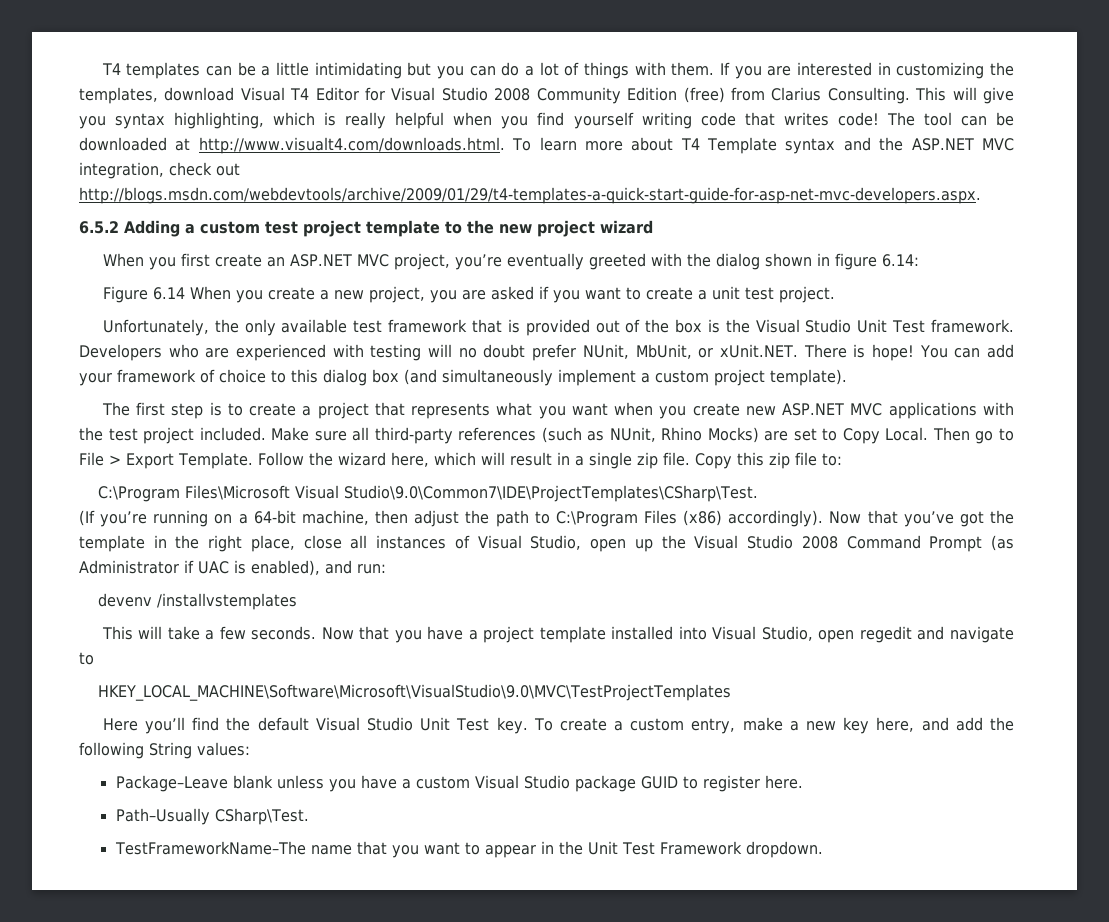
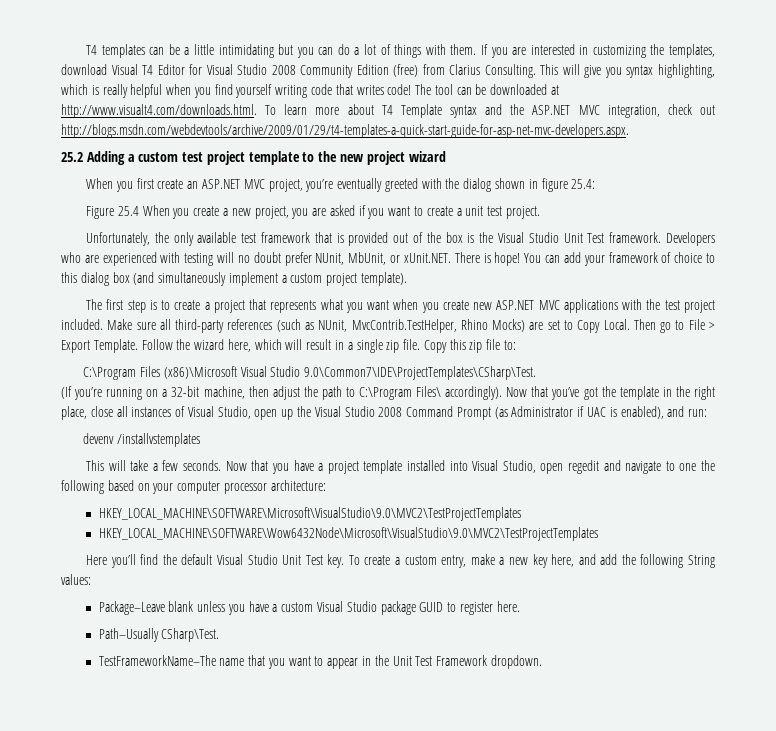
[79,221,119,234] 6.5.2 -> [61,152,83,162] 25.2
[881,254,919,267] 6.14: -> [571,179,596,189] 25.4:
[152,287,185,300] 6.14 -> [117,206,139,216] 25.4
(656, 434) none -> [351,319,457,333] MvcContrib.TestHelper,
[185,485,759,502] Files\Microsoft Visual Studio\9.0\Common7\IDE\ProjectTemplates\CSharp\Test. -> [139,366,537,380] Files (x86)\Microsoft Visual Studio 9.0\Common7\IDE\ProjectTemplates\CSharp\Test.
[253,510,296,524] 64-bit -> [171,386,200,397] 32-bit
[643,510,723,526] Files (x86) -> [416,386,442,397] Files\
[98,684,732,701] // HKEY_LOCAL_MACHINE\Software\Microsoft\VisualStudio\9.0\MVC\TestProjectTemplates -> [679,460,715,471] [61,480,326,494] [98,507,521,521] [98,527,598,541] one the following based on your computer processor architecture: // HKEY_LOCAL_MACHINE\SOFTWARE\Microsoft\VisualStudio\9.0\MVC2\TestProjectTemplates // HKEY_LOCAL_MACHINE\SOFTWARE\Wow6432Node\Microsoft\VisualStudio\9.0\MVC2\TestProjectTemplates

